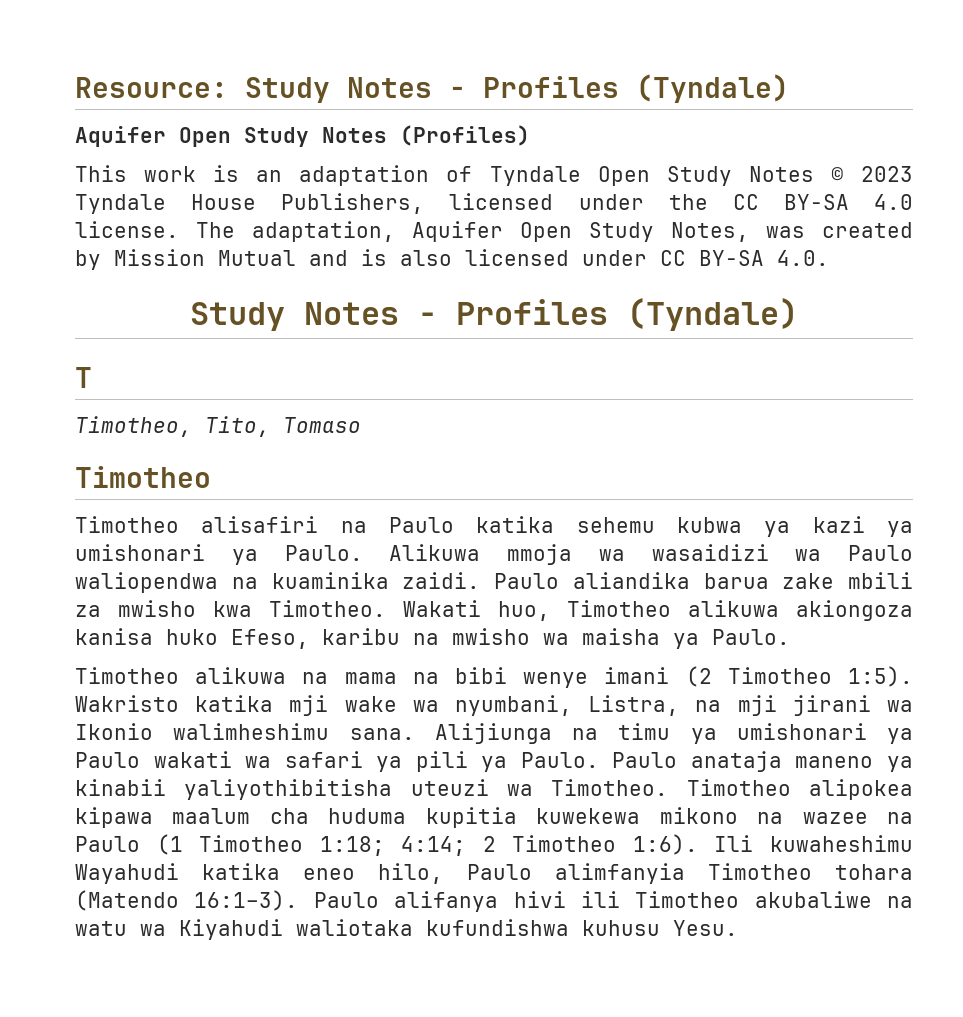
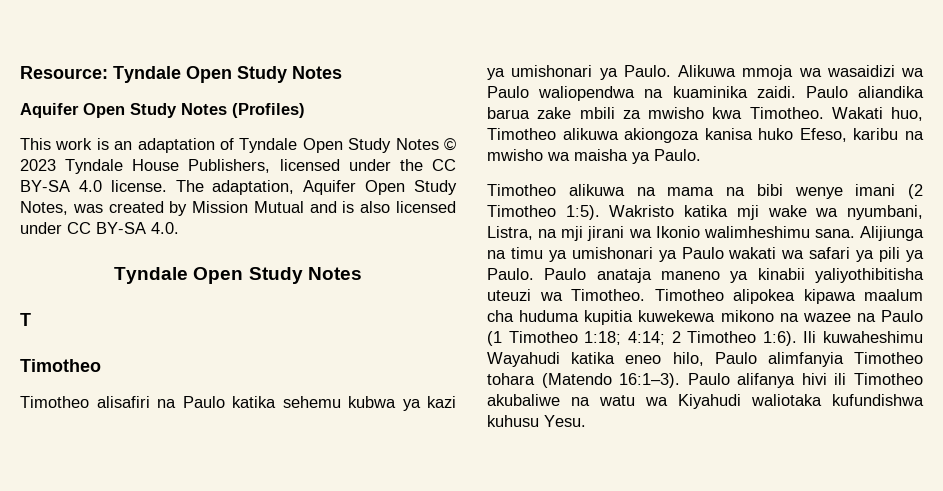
[245,74,789,103] Study Notes - Profiles (Tyndale) -> [113,66,342,83] Tyndale Open Study Notes
[190,298,798,331] [75,367,92,388] [75,416,361,437] Study Notes - Profiles (Tyndale) // T // Timotheo, Tito, Tomaso -> [114,267,362,284] [20,313,31,326] Tyndale Open Study Notes // T

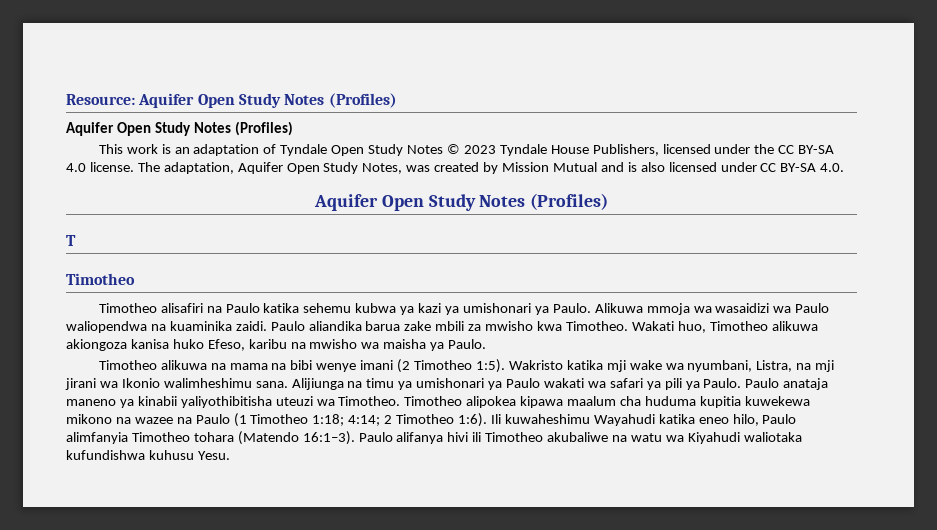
[113,66,342,83] Tyndale Open Study Notes -> [138,93,397,108] Aquifer Open Study Notes (Profiles)
[114,267,362,284] Tyndale Open Study Notes -> [314,193,608,211] Aquifer Open Study Notes (Profiles)

